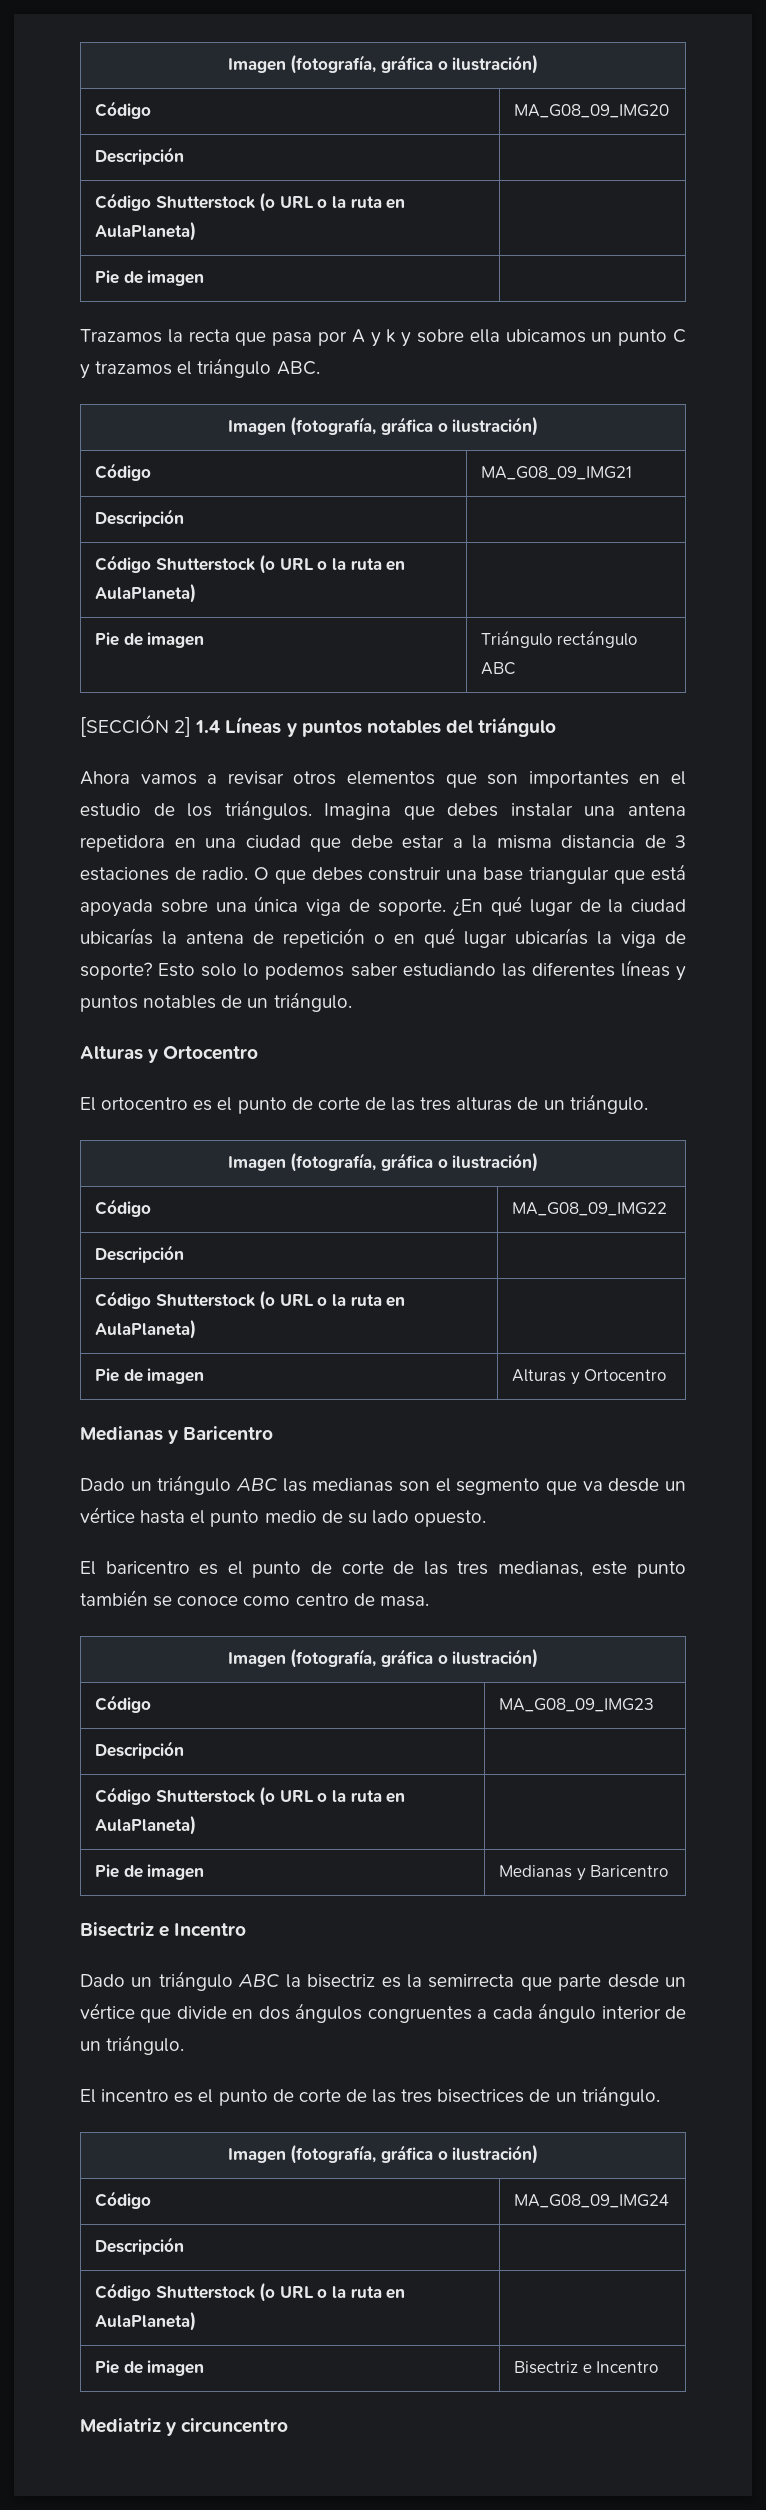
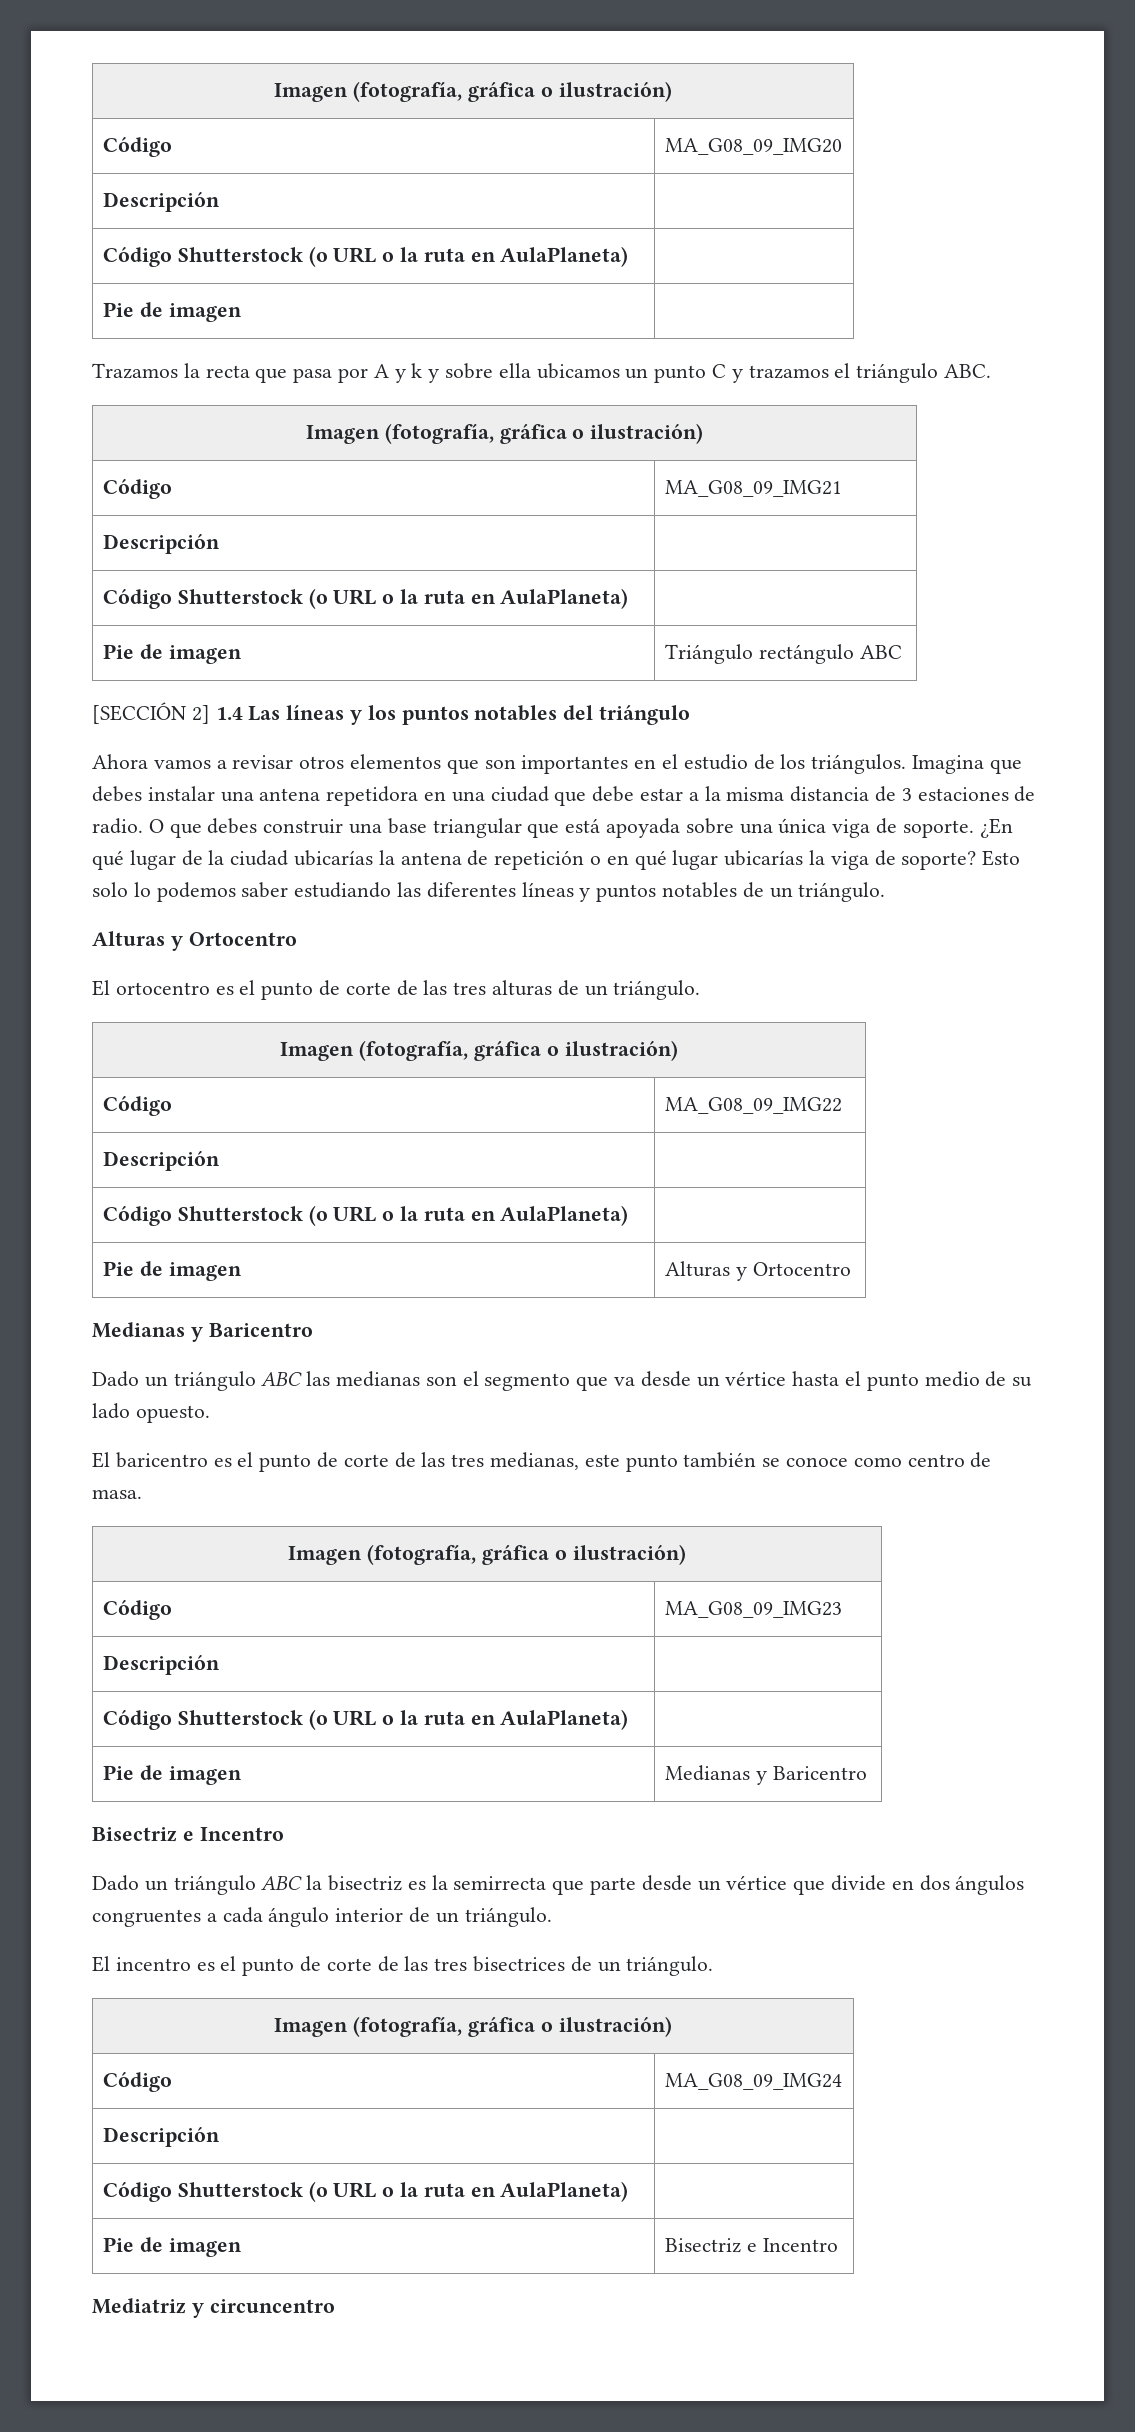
[225,716,297,737] Líneas y -> [248,705,396,725] Las líneas y los

